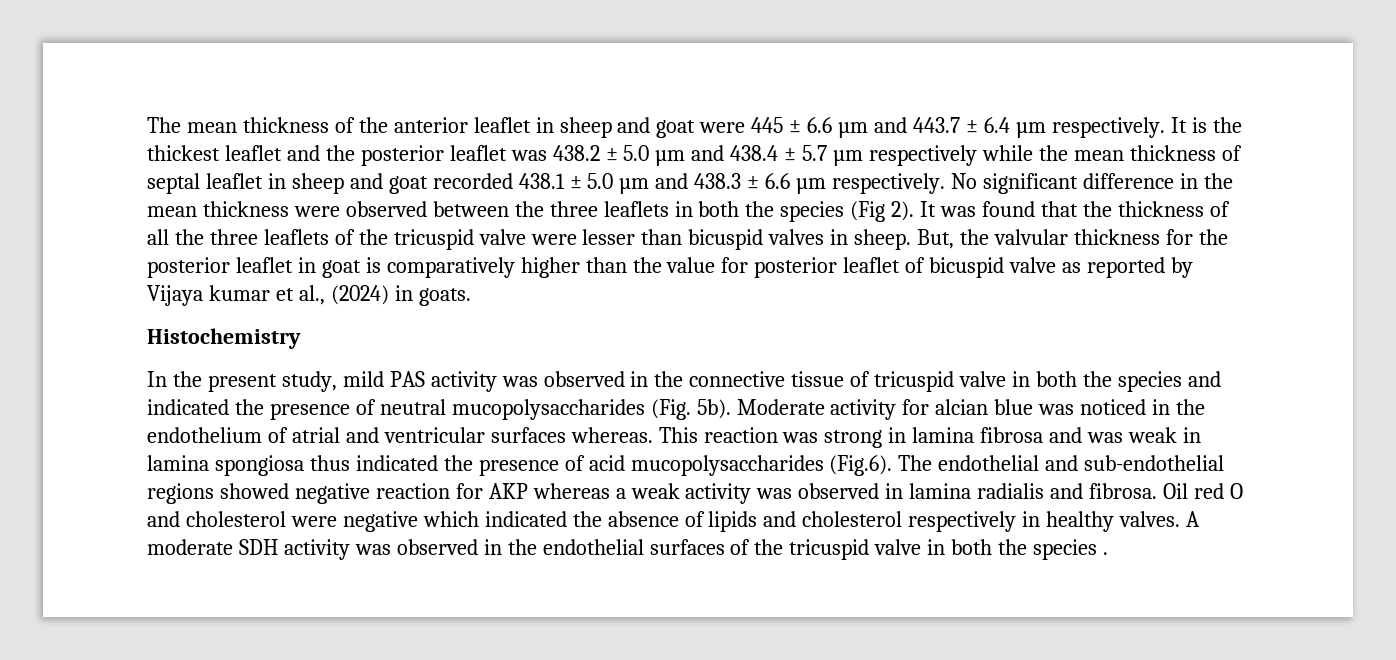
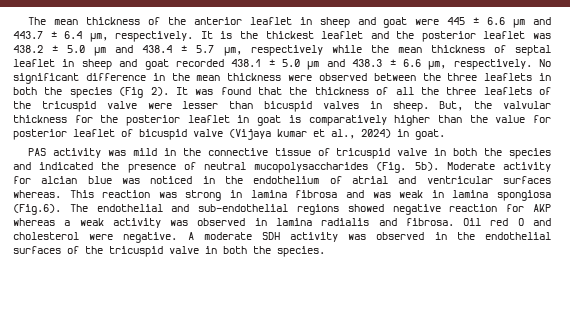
[1015,122,1046,138] µm -> [89,33,108,42] µm,
[833,150,864,166] µm -> [223,47,242,56] µm,
[796,178,827,194] µm -> [428,61,447,70] µm,
[1062,257,1193,278] [147,285,471,306] [147,328,301,349] [147,371,384,392] as reported by Vijaya kumar et al., (2024) in goats. // Histochemistry // In the present study, mild -> [229,129,445,140] (Vijaya kumar et al., 2024) in goat. //
[543,371,625,387] observed -> [132,148,157,156] mild
[309,455,824,476] thus indicated the presence of acid mucopolysaccharides -> (552, 195) none
[342,511,1181,532] negative which indicated the absence of lipids and cholesterol respectively in healthy valves. -> [123,232,178,243] negative.
[1033,539,1108,560] species . -> [277,246,325,257] species.

